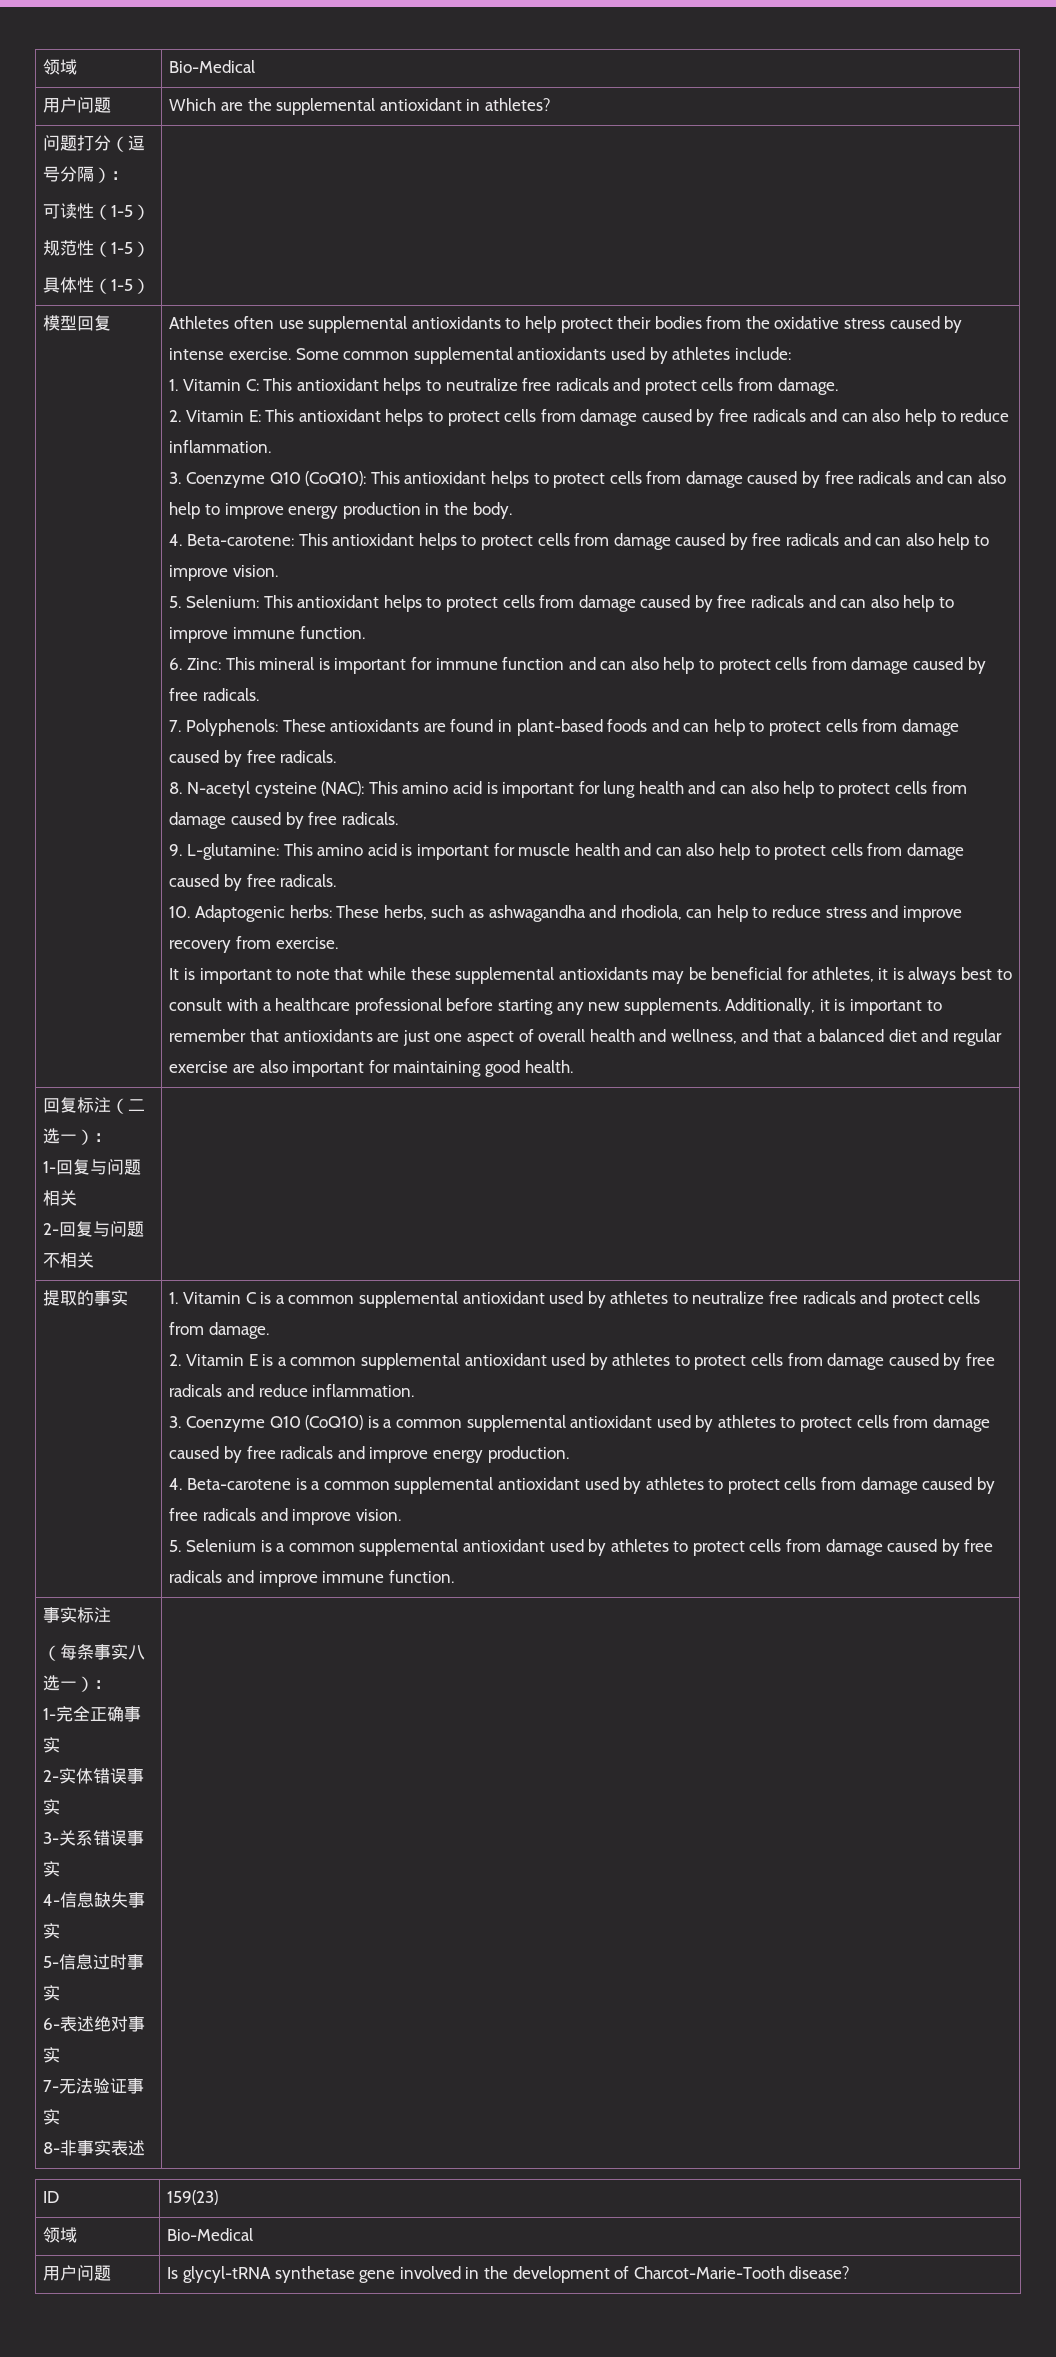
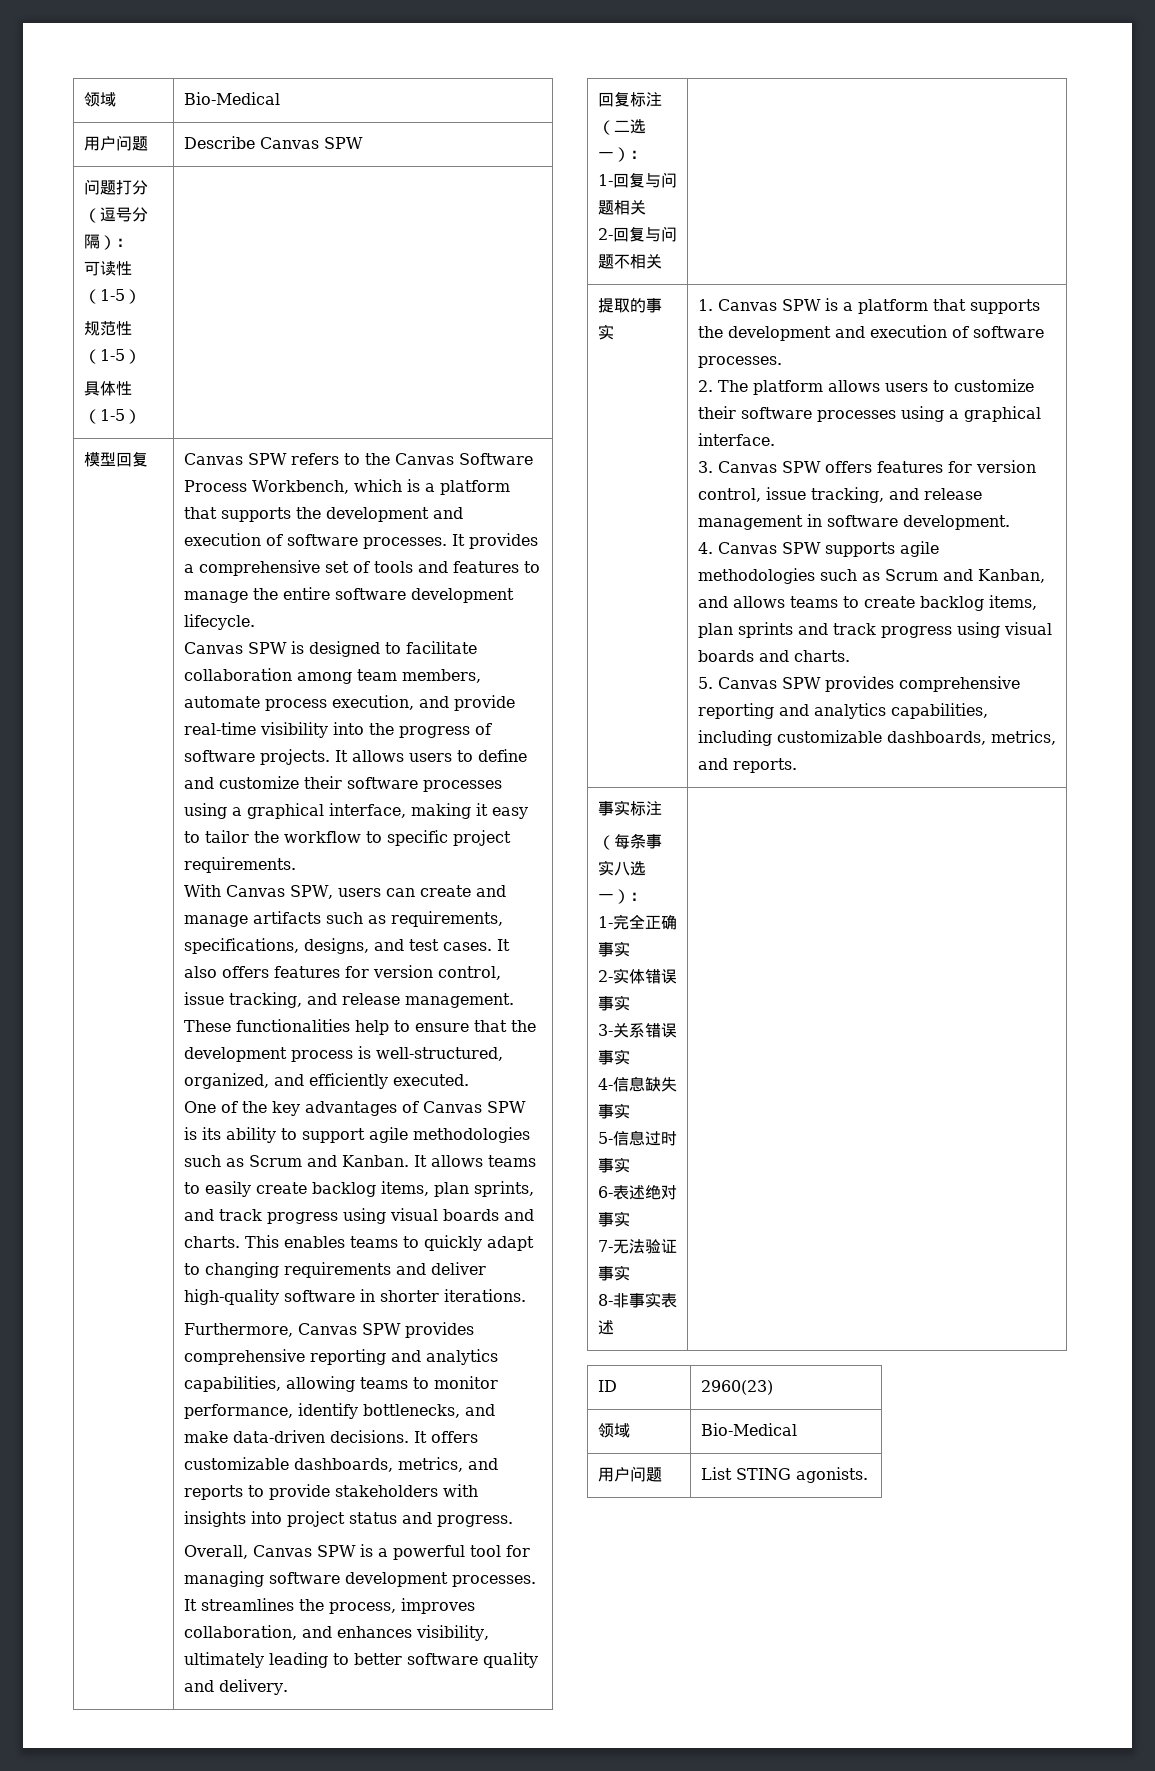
[43,59,78,75] [169,60,256,73] [43,97,112,113] [169,98,551,115] 领域 | Bio-Medical // 用户问题 | Which are the supplemental antioxidant in athletes? -> [83,92,116,107] [183,92,280,105] [83,135,148,151] [183,136,363,149] 领域 | Bio-Medical // 用户问题 | Describe Canvas SPW
[169,316,963,333] [169,347,791,364] [169,378,838,395] [169,409,1010,426] [169,440,272,453] [169,471,1007,488] [169,502,512,519] [169,533,990,550] [169,565,278,581] [169,595,955,612] [169,626,365,643] [169,657,986,674] [169,688,259,701] [169,719,959,736] [169,750,337,767] [169,781,967,798] [169,812,398,829] [169,843,964,860] [169,874,337,891] [169,905,962,922] [169,936,338,953] [169,967,1012,984] [169,998,942,1015] [169,1029,1003,1046] [169,1060,573,1077] Athletes often use supplemental antioxidants to help protect their bodies from the oxidative stress caused by intense exercise. Some common supplemental antioxidants used by athletes include: // 1. Vitamin C: This antioxidant helps to neutralize free radicals and protect cells from damage. // 2. Vitamin E: This antioxidant helps to protect cells from damage caused by free radicals and can also help to reduce inflammation. // 3. Coenzyme Q10 (CoQ10): This antioxidant helps to protect cells from damage caused by free radicals and can also help to improve energy production in the body. // 4. Beta-carotene: This antioxidant helps to protect cells from damage caused by free radicals and can also help to improve vision. // 5. Selenium: This antioxidant helps to protect cells from damage caused by free radicals and can also help to improve immune function. // 6. Zinc: This mineral is important for immune function and can also help to protect cells from damage caused by free radicals. // 7. Polyphenols: These antioxidants are found in plant-based foods and can help to protect cells from damage caused by free radicals. // 8. N-acetyl cysteine (NAC): This amino acid is important for lung health and can also help to protect cells from damage caused by free radicals. // 9. L-glutamine: This amino acid is important for muscle health and can also help to protect cells from damage caused by free radicals. // 10. Adaptogenic herbs: These herbs, such as ashwagandha and rhodiola, can help to reduce stress and improve recovery from exercise. // It is important to note that while these supplemental antioxidants may be beneficial for athletes, it is always best to consult with a healthcare professional before starting any new supplements. Additionally, it is important to remember that antioxidants are just one aspect of overall health and wellness, and that a balanced diet and regular exercise are also important for maintaining good health. -> [183,453,533,465] [183,479,510,495] [183,507,463,522] [183,533,538,549] [183,560,540,576] [183,587,514,603] [183,614,255,630] [183,641,477,657] [183,668,481,684] [183,695,515,711] [183,722,492,738] [183,749,527,765] [183,776,502,792] [183,803,528,819] [183,830,511,846] [183,857,296,873] [183,884,506,899] [183,911,503,927] [183,938,510,954] [183,965,501,980] [183,992,514,1008] [183,1019,536,1035] [183,1046,503,1062] [183,1073,469,1089] [183,1101,526,1116] [183,1127,530,1143] [183,1155,536,1167] [183,1181,534,1197] [183,1208,534,1224] [183,1235,534,1251] [183,1262,486,1278] [183,1289,526,1305] [183,1322,474,1338] [183,1349,498,1365] [183,1376,498,1392] [183,1403,495,1419] [183,1430,478,1443] [183,1457,498,1472] [183,1484,478,1500] [183,1511,513,1527] [183,1544,530,1560] [183,1571,536,1587] [183,1598,475,1614] [183,1625,489,1641] [183,1652,538,1668] [183,1679,288,1695] Canvas SPW refers to the Canvas Software Process Workbench, which is a platform that supports the development and execution of software processes. It provides a comprehensive set of tools and features to manage the entire software development lifecycle. // Canvas SPW is designed to facilitate collaboration among team members, automate process execution, and provide real-time visibility into the progress of software projects. It allows users to define and customize their software processes using a graphical interface, making it easy to tailor the workflow to specific project requirements. // With Canvas SPW, users can create and manage artifacts such as requirements, specifications, designs, and test cases. It also offers features for version control, issue tracking, and release management. These functionalities help to ensure that the development process is well-structured, organized, and efficiently executed. // One of the key advantages of Canvas SPW is its ability to support agile methodologies such as Scrum and Kanban. It allows teams to easily create backlog items, plan sprints, and track progress using visual boards and charts. This enables teams to quickly adapt to changing requirements and deliver high-quality software in shorter iterations. // Furthermore, Canvas SPW provides comprehensive reporting and analytics capabilities, allowing teams to monitor performance, identify bottlenecks, and make data-driven decisions. It offers customizable dashboards, metrics, and reports to provide stakeholders with insights into project status and progress. // Overall, Canvas SPW is a powerful tool for managing software development processes. It streamlines the process, improves collaboration, and enhances visibility, ultimately leading to better software quality and delivery.
[182,1291,981,1308] [169,1322,269,1339] [169,1353,996,1370] [169,1384,415,1397] [169,1415,990,1432] [169,1446,569,1463] [169,1477,995,1494] [169,1508,401,1525] [169,1539,994,1556] [169,1570,454,1587] Vitamin C is a common supplemental antioxidant used by athletes to neutralize free radicals and protect cells from damage. // 2. Vitamin E is a common supplemental antioxidant used by athletes to protect cells from damage caused by free radicals and reduce inflammation. // 3. Coenzyme Q10 (CoQ10) is a common supplemental antioxidant used by athletes to protect cells from damage caused by free radicals and improve energy production. // 4. Beta-carotene is a common supplemental antioxidant used by athletes to protect cells from damage caused by free radicals and improve vision. // 5. Selenium is a common supplemental antioxidant used by athletes to protect cells from damage caused by free radicals and improve immune function. -> [717,298,1040,314] [697,325,1044,341] [697,356,782,368] [697,379,1034,395] [697,406,1041,422] [697,433,775,446] [697,460,1036,473] [697,487,982,503] [697,514,1010,530] [697,541,939,557] [697,568,1045,584] [697,595,1037,611] [697,622,1052,638] [697,650,850,662] [697,676,1020,692] [697,703,988,719] [697,730,1056,746] [697,758,797,773] Canvas SPW is a platform that supports the development and execution of software processes. // 2. The platform allows users to customize their software processes using a graphical interface. // 3. Canvas SPW offers features for version control, issue tracking, and release management in software development. // 4. Canvas SPW supports agile methodologies such as Scrum and Kanban, and allows teams to create backlog items, plan sprints and track progress using visual boards and charts. // 5. Canvas SPW provides comprehensive reporting and analytics capabilities, including customizable dashboards, metrics, and reports.
[167,2190,219,2205] [43,2227,78,2243] [167,2228,254,2241] [43,2265,112,2281] [167,2266,851,2283] 159(23) // 领域 | Bio-Medical // 用户问题 | Is glycyl-tRNA synthetase gene involved in the development of Charcot-Marie-Tooth disease? -> [700,1380,773,1395] [597,1423,630,1438] [700,1423,797,1436] [597,1466,662,1482] [700,1467,868,1483] 2960(23) // 领域 | Bio-Medical // 用户问题 | List STING agonists.

